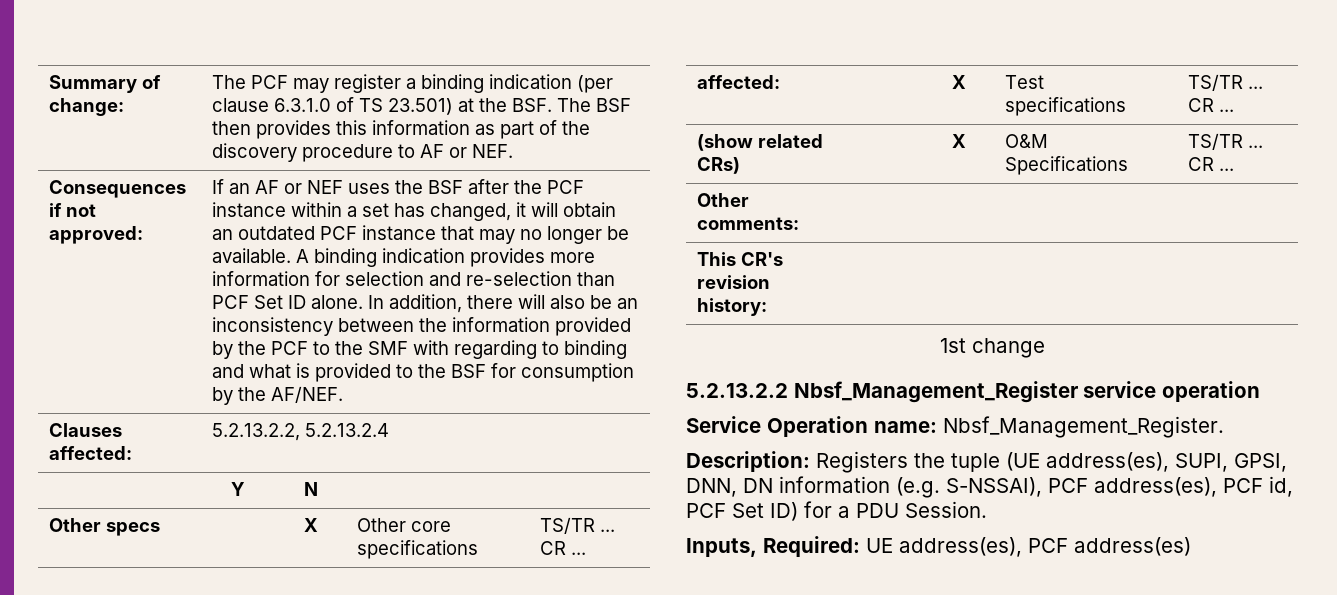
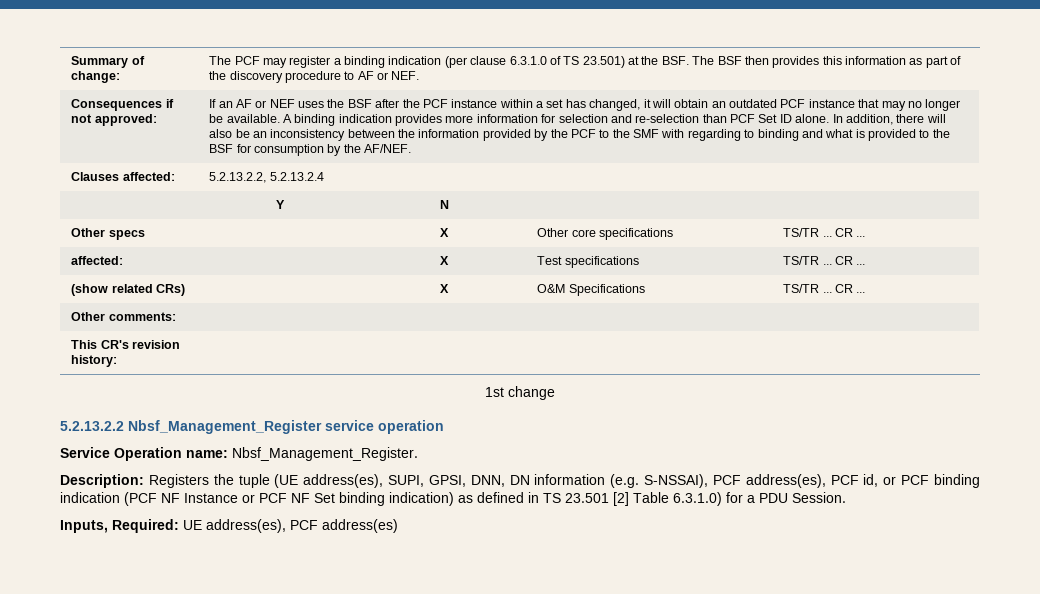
[686,502,798,521] PCF Set ID) -> [883,474,981,488] [60,492,722,506] or PCF binding indication (PCF NF Instance or PCF NF Set binding indication) as defined in TS 23.501 [2] Table 6.3.1.0)

